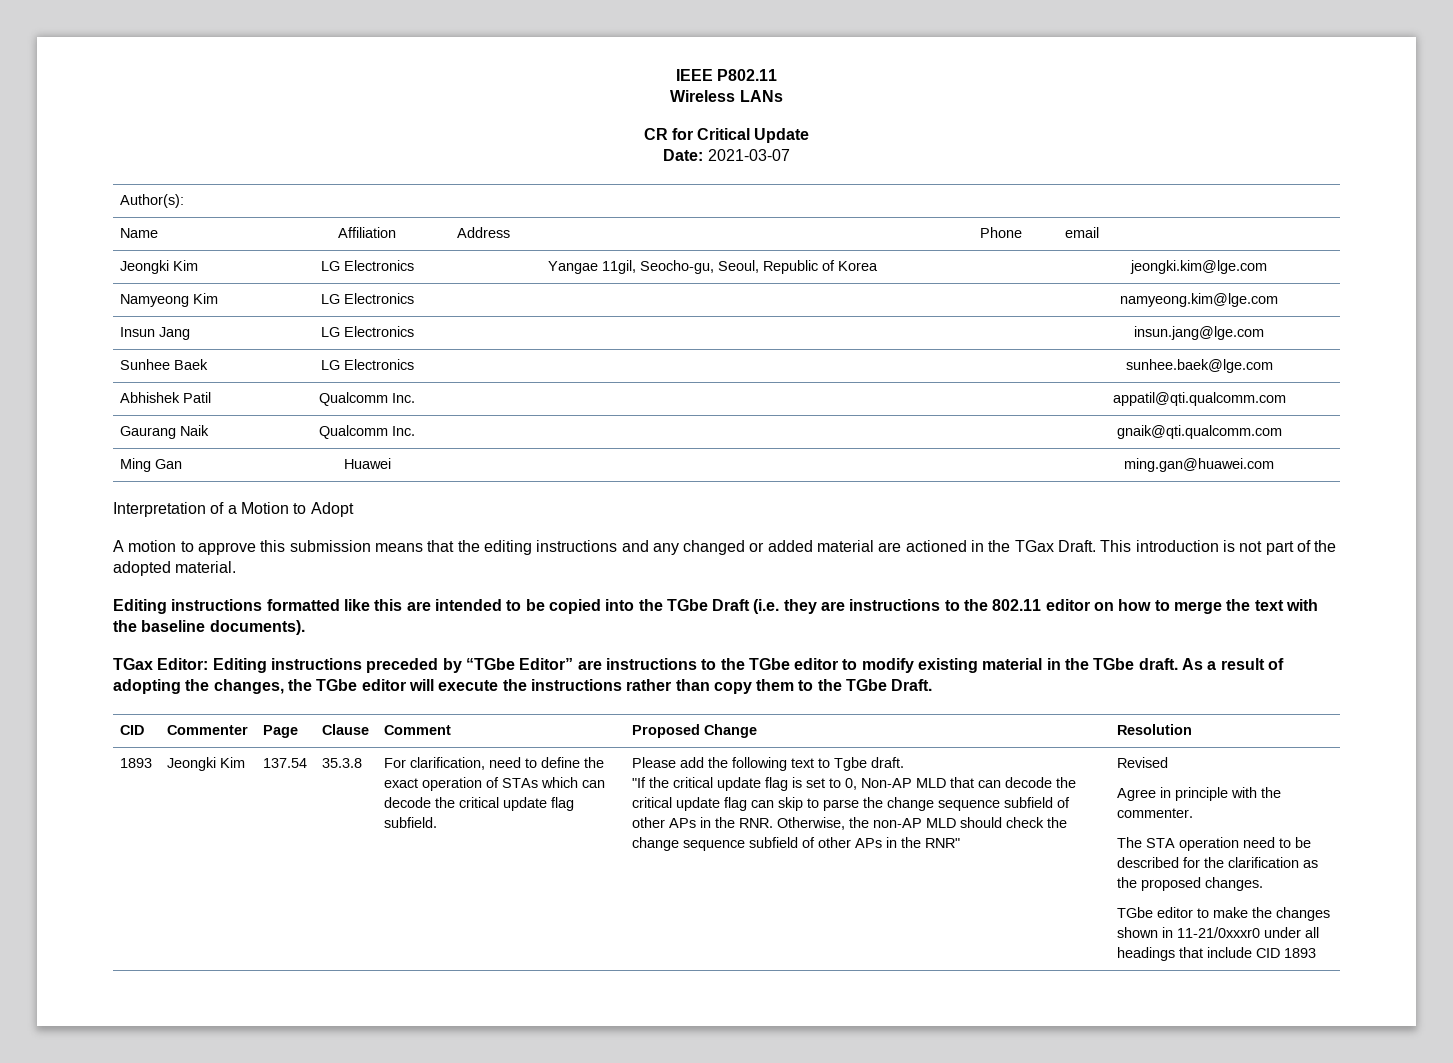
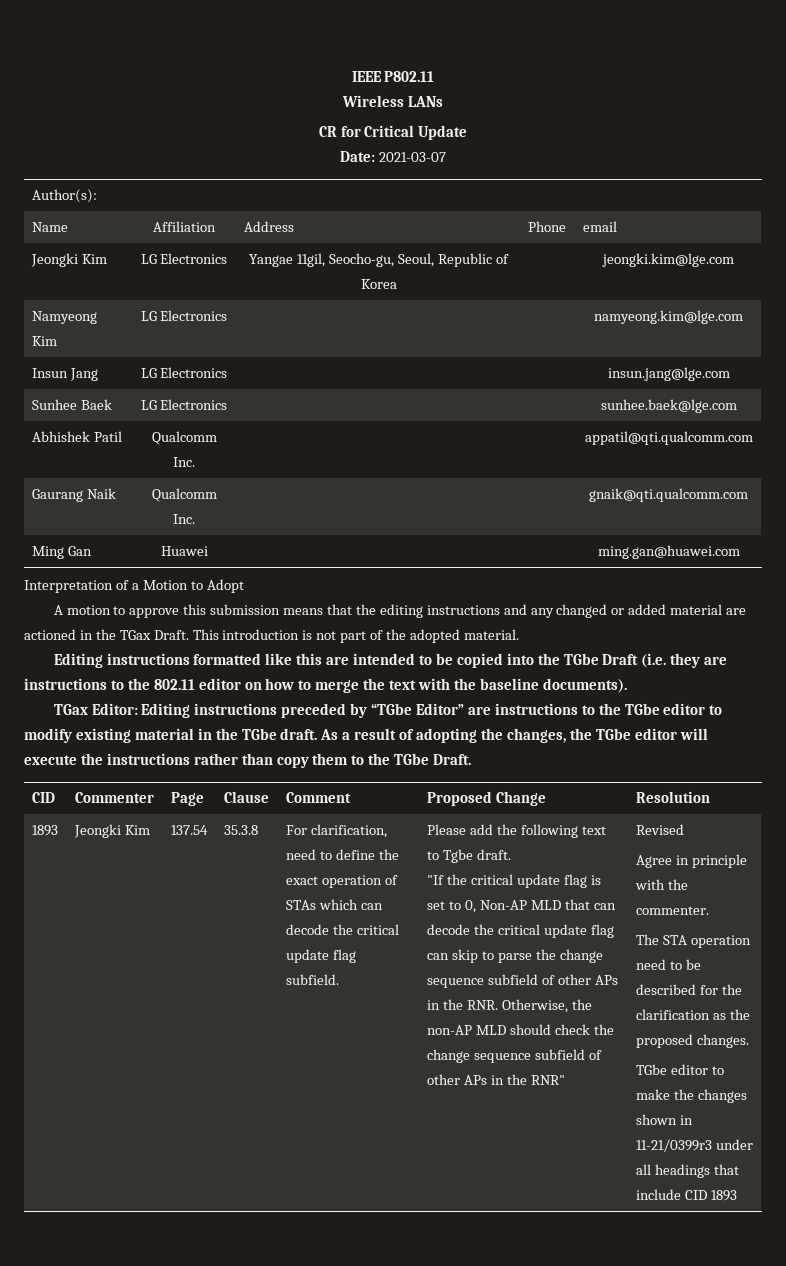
[1177,927,1261,938] 11-21/0xxxr0 -> [636,1139,713,1152] 11-21/0399r3

